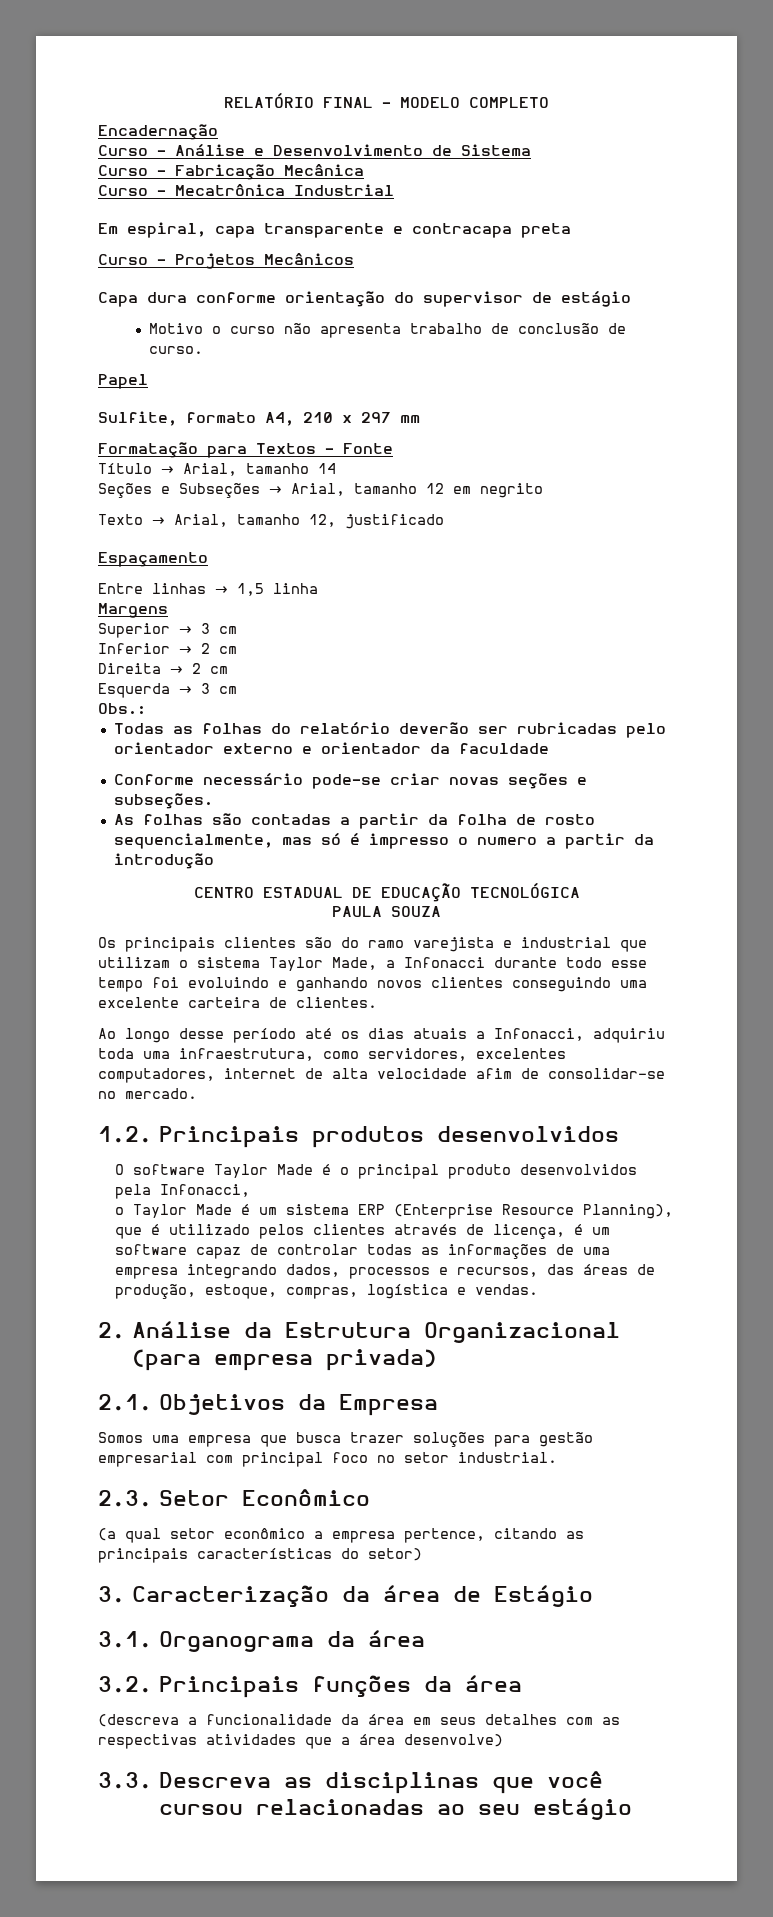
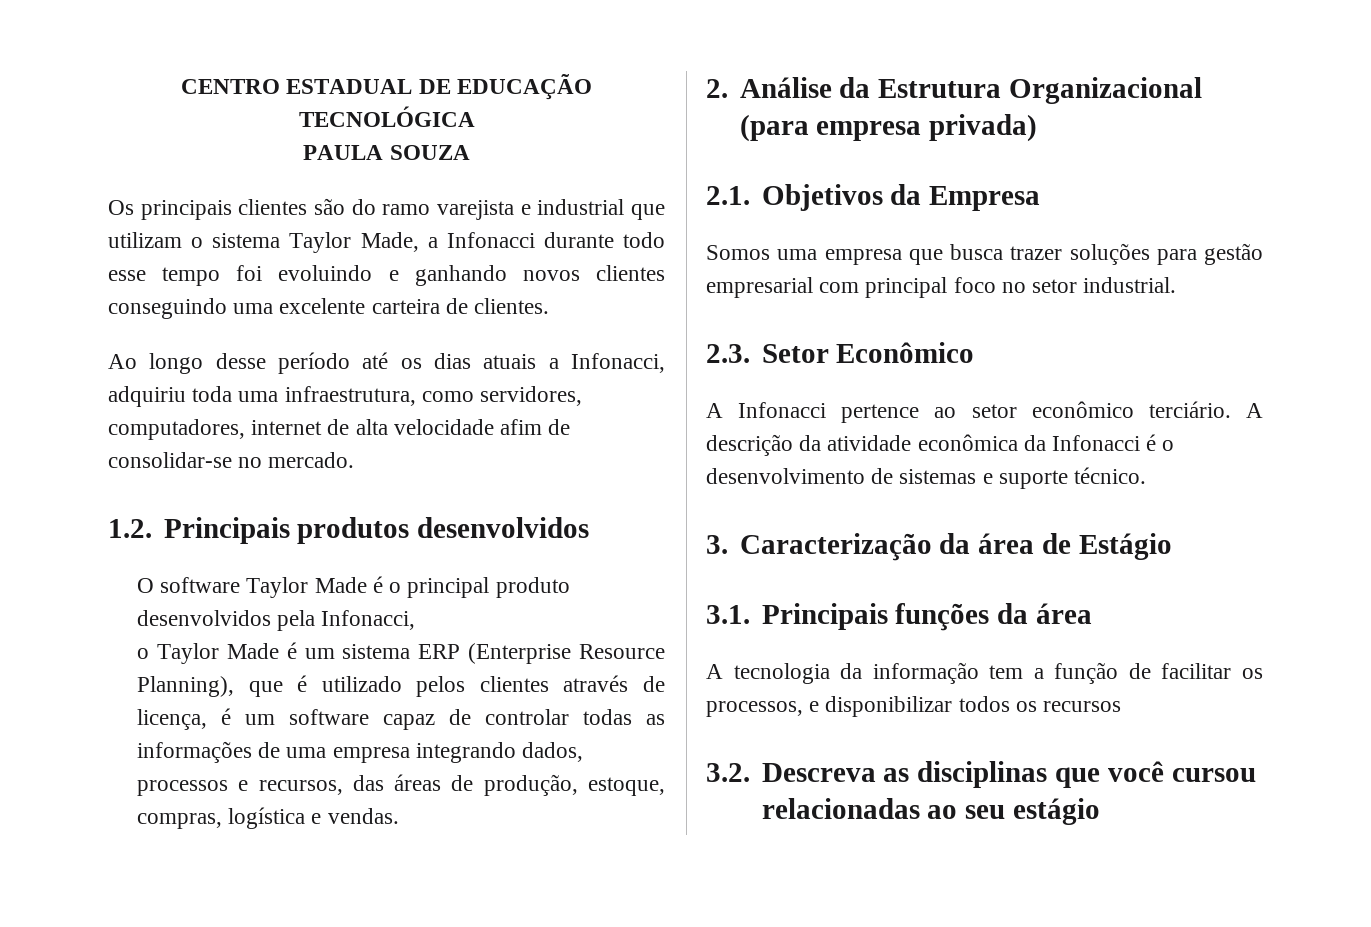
[224,93,549,108] [98,124,218,140] [98,144,531,156] [98,164,364,180] [98,184,394,196] [98,222,571,238] [98,253,354,269] [98,291,631,307] [148,323,626,338] [148,346,203,354] [98,374,148,389] [98,411,420,426] [98,442,393,458] [98,463,336,476] [98,483,543,498] [98,514,444,529] [98,552,208,567] [98,583,318,596] [98,603,168,618] [98,623,237,638] [98,643,237,654] [98,663,228,674] [98,683,237,698] [98,703,146,715] [113,722,666,738] [113,742,549,754] [113,773,587,789] [113,793,213,809] [113,813,595,829] [113,833,654,849] [113,853,214,869] RELATÓRIO FINAL – MODELO COMPLETO // Encadernação // Curso – Análise e Desenvolvimento de Sistema // Curso – Fabricação Mecânica // Curso – Mecatrônica Industrial // Em espiral, capa transparente e contracapa preta // Curso – Projetos Mecânicos // Capa dura conforme orientação do supervisor de estágio // Motivo o curso não apresenta trabalho de conclusão de curso. // Papel // Sulfite, formato A4, 210 x 297 mm // Formatação para Textos - Fonte // Título → Arial, tamanho 14 // Seções e Subseções → Arial, tamanho 12 em negrito // Texto → Arial, tamanho 12, justificado // Espaçamento // Entre linhas → 1,5 linha // Margens // Superior → 3 cm // Inferior → 2 cm // Direita → 2 cm // Esquerda → 3 cm // Obs.: // Todas as folhas do relatório deverão ser rubricadas pelo orientador externo e orientador da faculdade // Conforme necessário pode-se criar novas seções e subseções. // As folhas são contadas a partir da folha de rosto sequencialmente, mas só é impresso o numero a partir da introdução // -> (181, 86) none
[476,1048,566,1059] excelentes -> (583, 396) none
[98,1528,584,1543] [98,1548,422,1563] (a qual setor econômico a empresa pertence, citando as principais características do setor) -> [706,401,1263,423] [706,434,1175,456] [706,467,1147,489] A Infonacci pertence ao setor econômico terciário. A descrição da atividade econômica da Infonacci é o desenvolvimento de sistemas e suporte técnico.
[159,1630,426,1652] [98,1676,152,1693] Organograma da área // 3.2. -> (750, 614) none
[98,1714,620,1727] [98,1734,503,1749] [98,1772,152,1789] (descreva a funcionalidade da área em seus detalhes com as respectivas atividades que a área desenvolve) // 3.3. -> [706,662,1263,684] [706,696,1122,717] [706,763,750,782] A tecnologia da informação tem a função de facilitar os processos, e disponibilizar todos os recursos // 3.2.

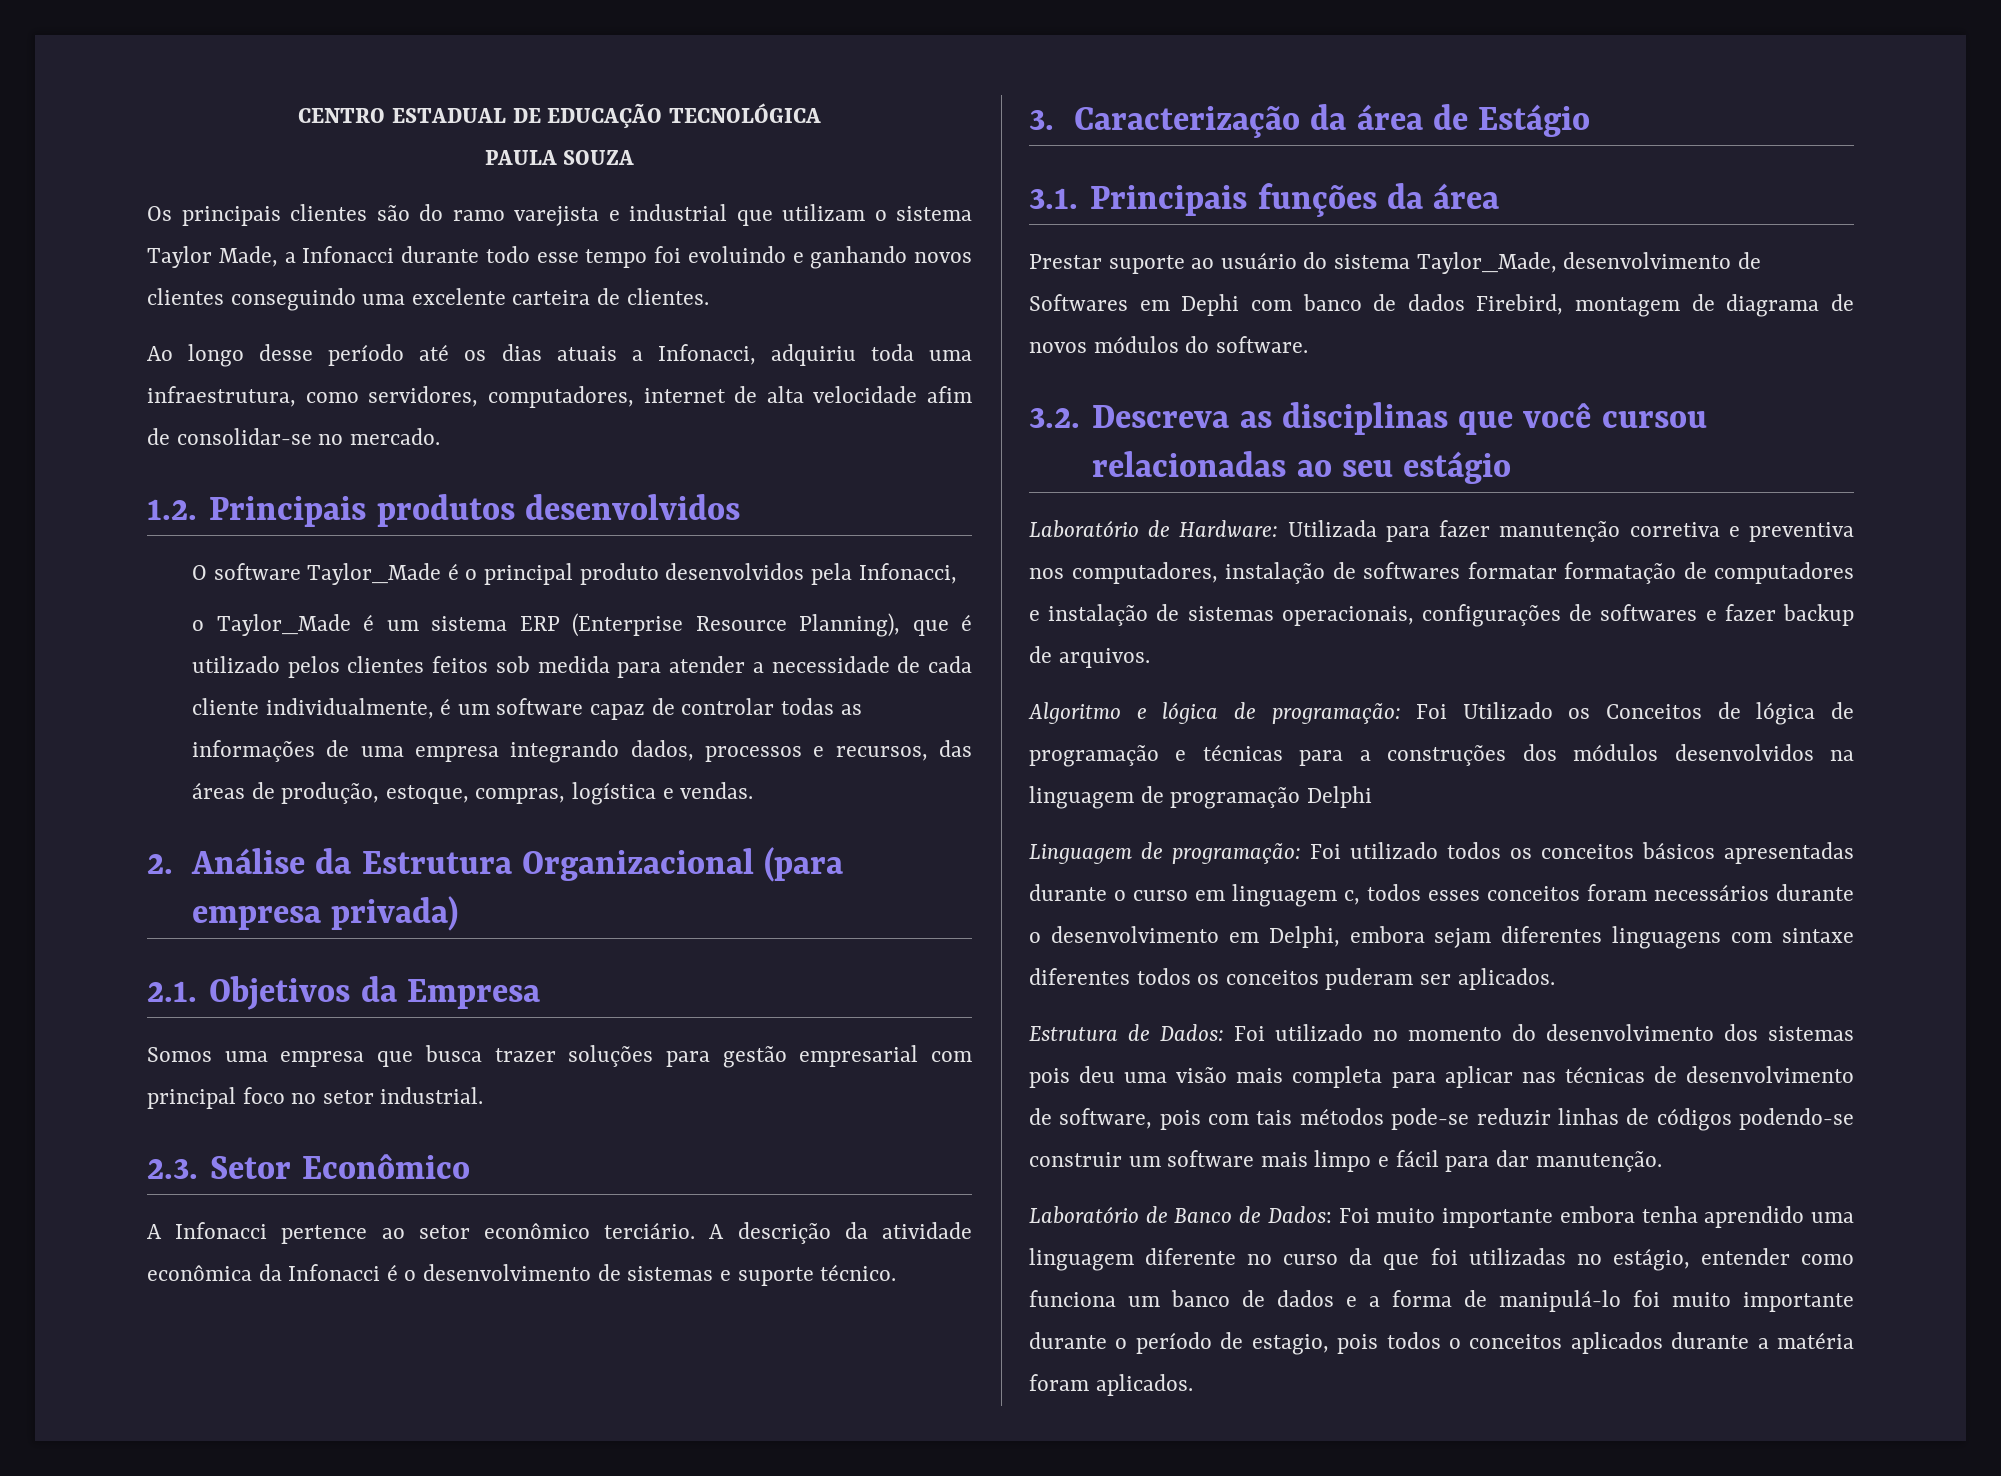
[246,577,367,598] Taylor Made -> [307,563,442,585] Taylor_Made
[156,643,279,664] Taylor Made -> [216,614,351,636] Taylor_Made
[563,675,665,692] [137,709,208,730] através de licença, -> [432,656,972,678] [191,698,434,719] feitos sob medida para atender a necessidade de cada cliente individualmente,
[706,662,1263,684] [706,696,1122,717] A tecnologia da informação tem a função de facilitar os processos, e disponibilizar todos os recursos -> [1029,252,1761,274] [1029,294,1854,317] [1029,336,1308,353] Prestar suporte ao usuário do sistema Taylor_Made, desenvolvimento de Softwares em Dephi com banco de dados Firebird, montagem de diagrama de novos módulos do software.
(1100, 811) none -> [1029,520,1854,542] [1029,562,1854,584] [1029,604,1855,627] [1029,646,1150,668] [1028,702,1854,725] [1029,744,1854,767] [1029,786,1372,809] [1029,842,1854,864] [1029,884,1854,907] [1029,926,1854,949] [1029,968,1555,990] [1029,1024,1854,1041] [1029,1066,1854,1088] [1029,1108,1854,1131] [1029,1150,1662,1172] [1029,1206,1854,1228] [1029,1248,1855,1271] [1029,1290,1854,1312] [1029,1332,1854,1355] [1029,1374,1193,1396] // Laboratório de Hardware: Utilizada para fazer manutenção corretiva e preventiva nos computadores, instalação de softwares formatar formatação de computadores e instalação de sistemas operacionais, configurações de softwares e fazer backup de arquivos. // Algoritmo e lógica de programação: Foi Utilizado os Conceitos de lógica de programação e técnicas para a construções dos módulos desenvolvidos na linguagem de programação Delphi // Linguagem de programação: Foi utilizado todos os conceitos básicos apresentadas durante o curso em linguagem c, todos esses conceitos foram necessários durante o desenvolvimento em Delphi, embora sejam diferentes linguagens com sintaxe diferentes todos os conceitos puderam ser aplicados. // Estrutura de Dados: Foi utilizado no momento do desenvolvimento dos sistemas pois deu uma visão mais completa para aplicar nas técnicas de desenvolvimento de software, pois com tais métodos pode-se reduzir linhas de códigos podendo-se construir um software mais limpo e fácil para dar manutenção. // Laboratório de Banco de Dados: Foi muito importante embora tenha aprendido uma linguagem diferente no curso da que foi utilizadas no estágio, entender como funciona um banco de dados e a forma de manipulá-lo foi muito importante durante o período de estagio, pois todos o conceitos aplicados durante a matéria foram aplicados.

